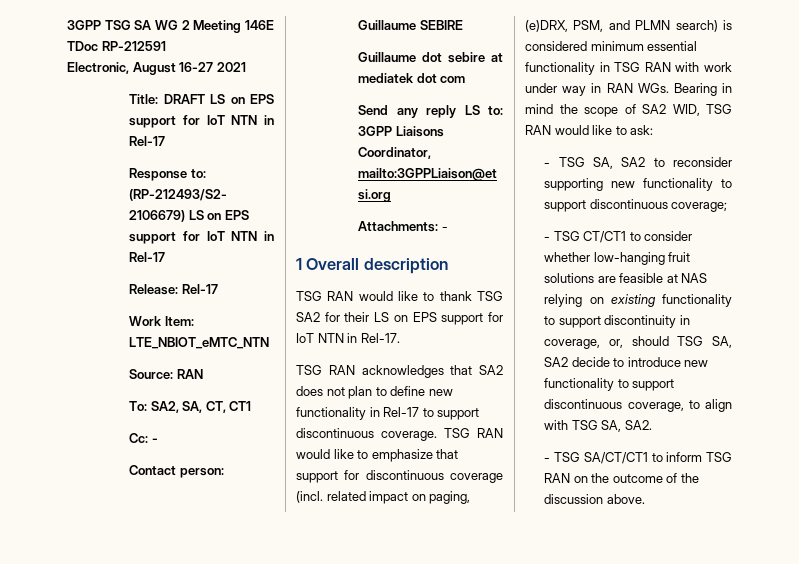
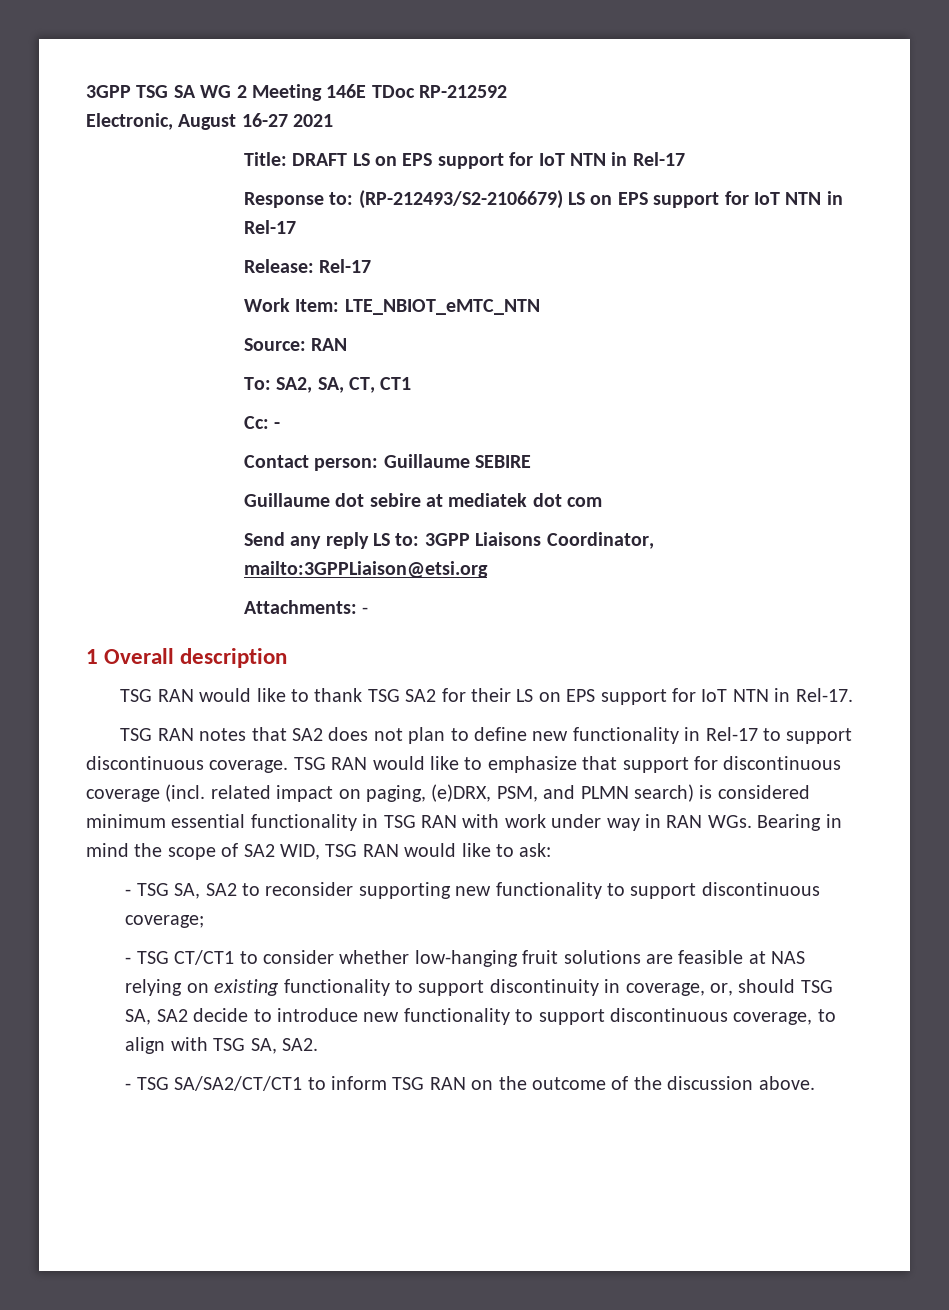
[101,41,166,51] RP-212591 -> [419,85,508,98] RP-212592
[361,365,444,378] acknowledges -> [199,728,247,741] notes
[583,452,648,464] SA/CT/CT1 -> [174,1076,303,1091] SA/SA2/CT/CT1

